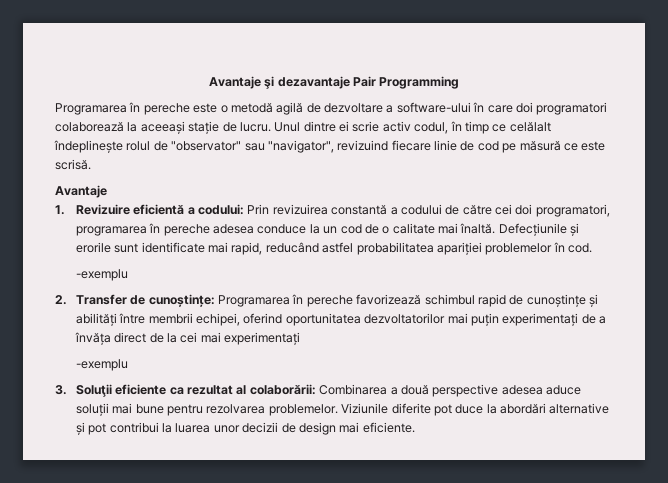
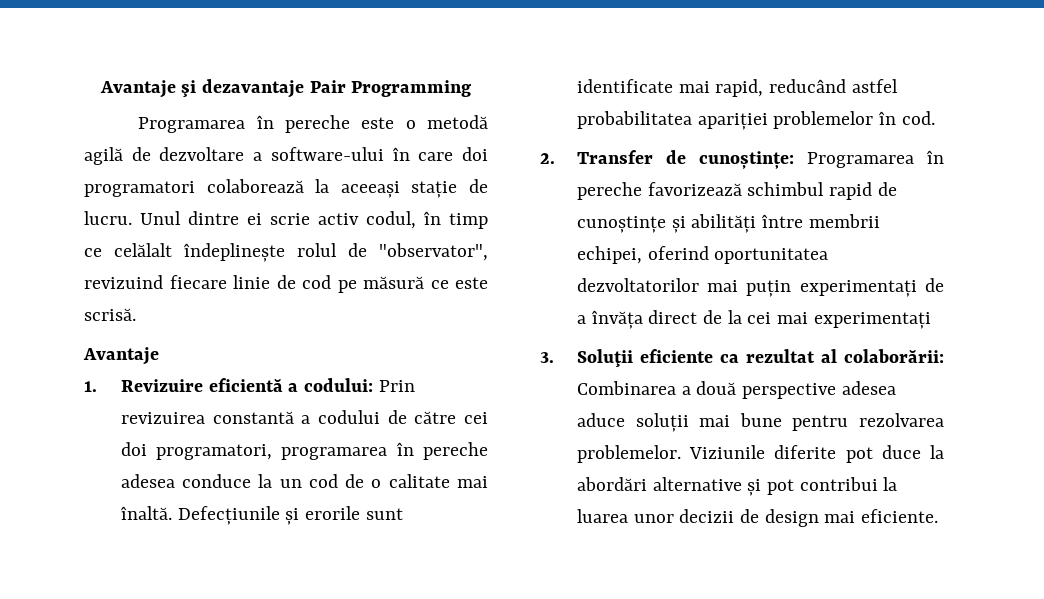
[171,140,334,153] "observator" sau "navigator", -> [379,243,488,261] "observator",
[75,269,128,281] // -exemplu -> (935, 118) none
[75,359,128,371] // -exemplu -> (931, 320) none

